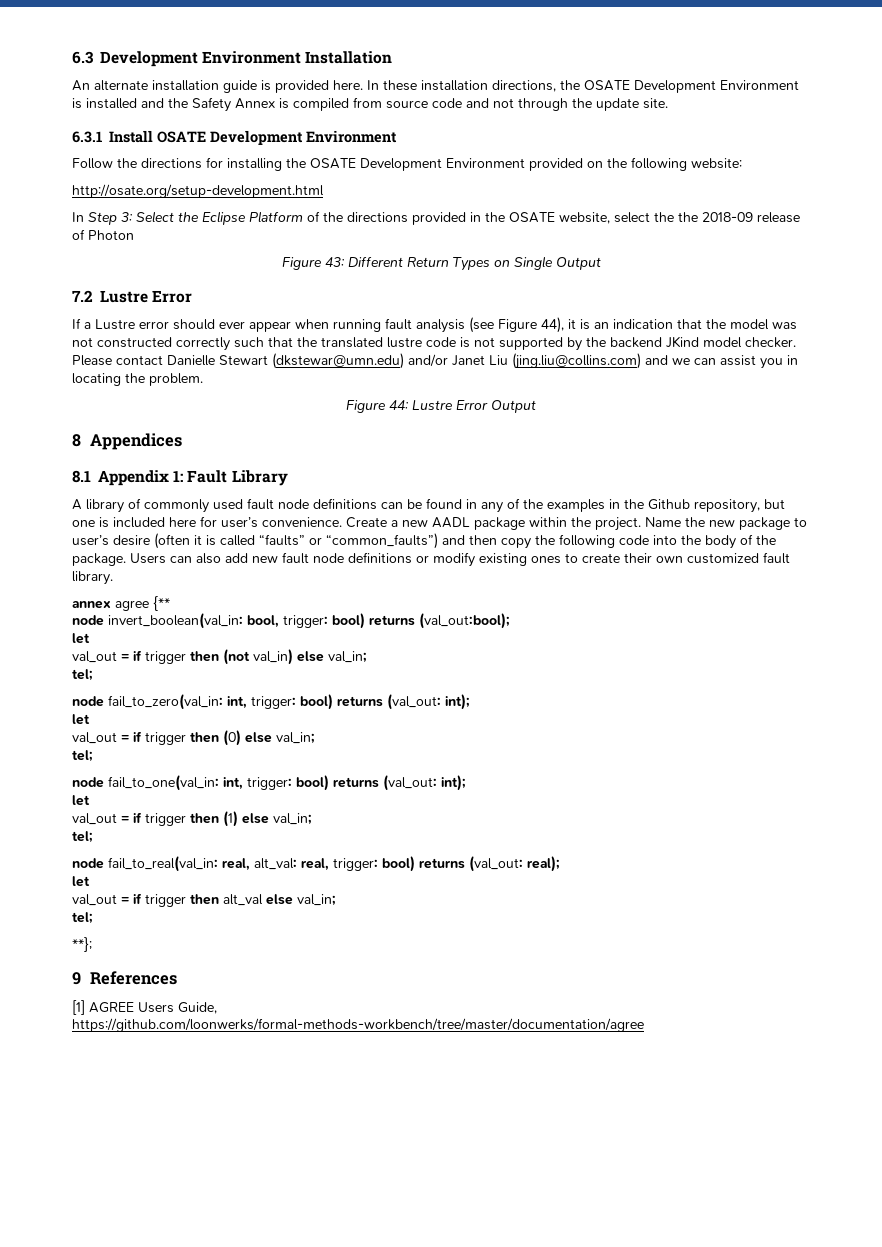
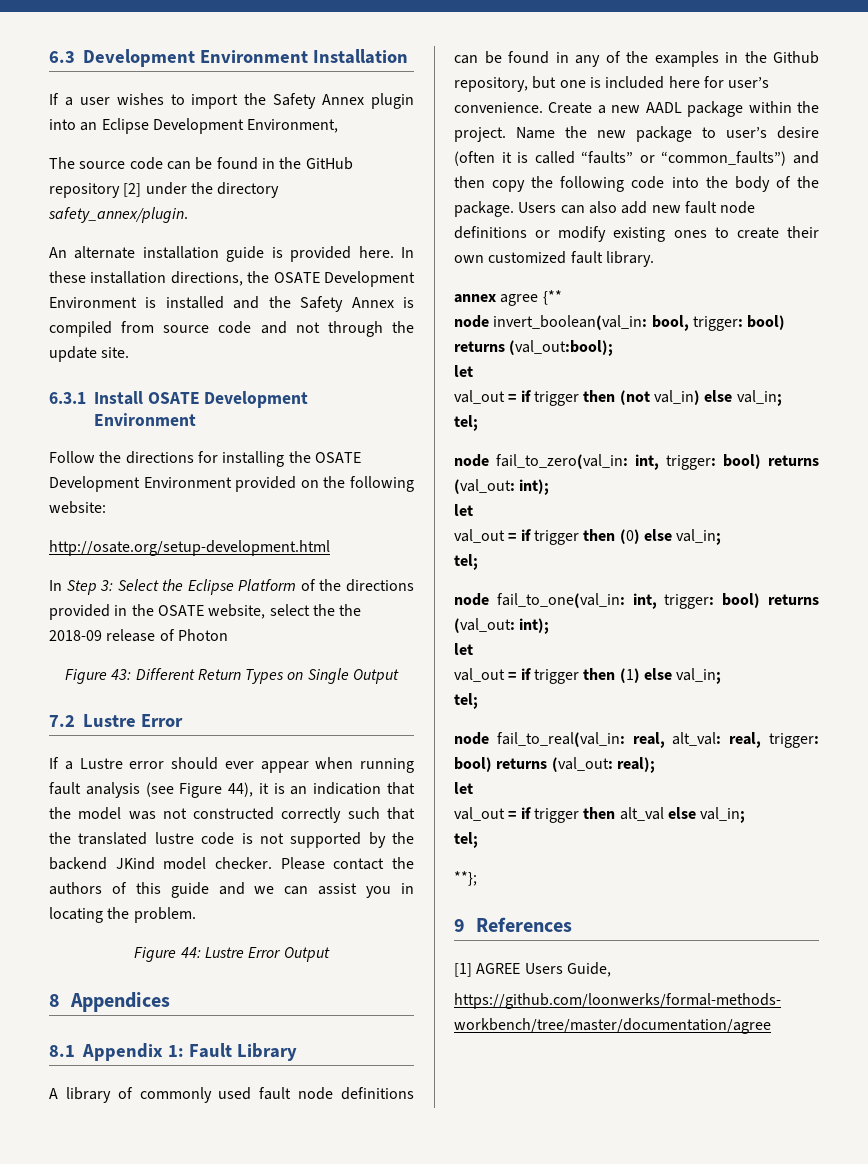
(393, 57) none -> [49,93,414,109] [49,118,339,134] [49,157,353,170] [49,182,280,198] [48,207,188,223] // If a user wishes to import the Safety Annex plugin into an Eclipse Development Environment, // The source code can be found in the GitHub repository [2] under the directory safety_annex/plugin.
[167,353,641,369] Danielle Stewart (dkstewar@umn.edu) and/or Janet Liu (jing.liu@collins.com) -> [392,857,414,869] [49,882,209,898] the authors of this guide

